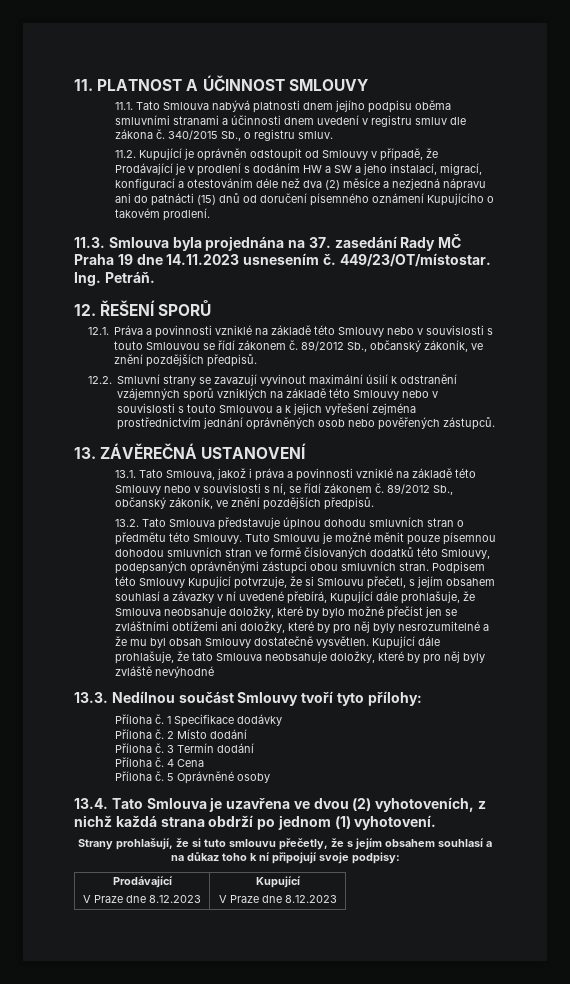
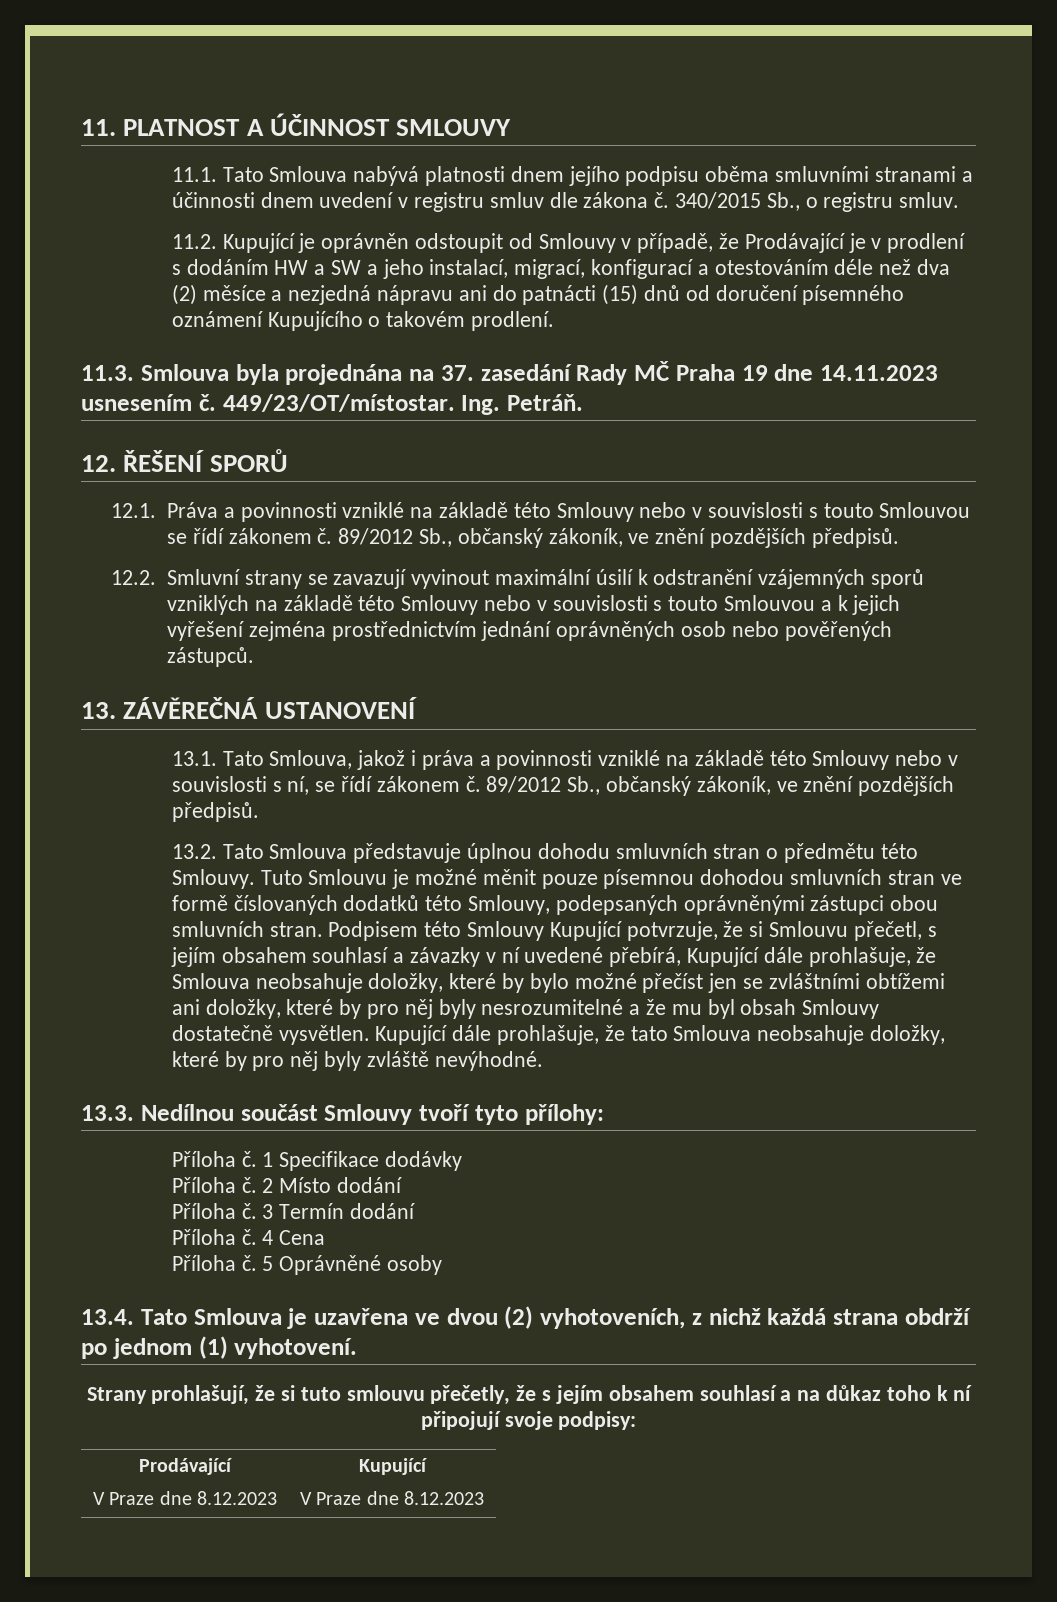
[154,666,214,678] nevýhodné -> [434,1051,543,1071] nevýhodné.

